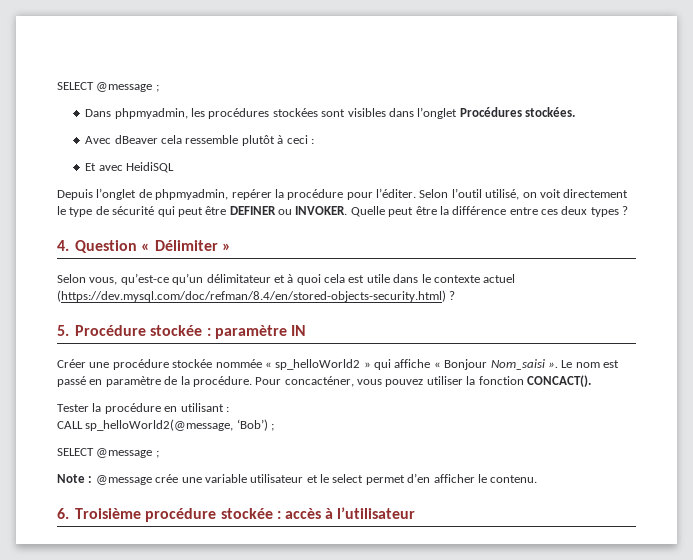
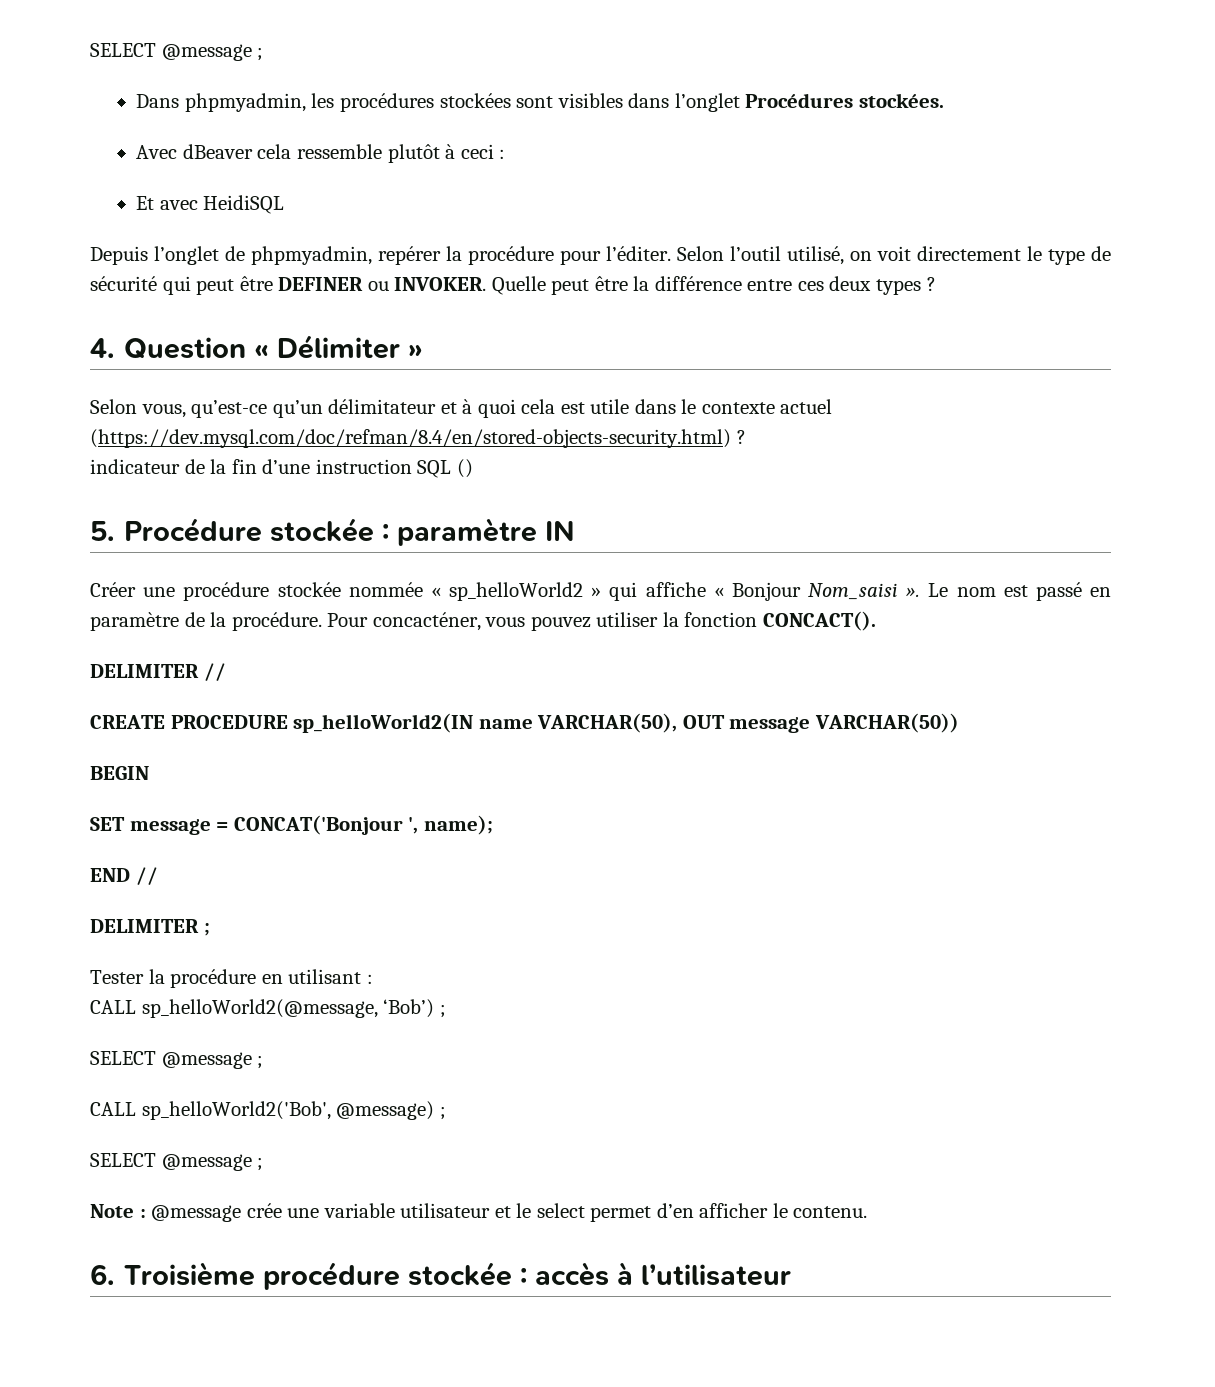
(456, 295) none -> [90,459,473,478] // indicateur de la fin d’une instruction SQL ()
(591, 381) none -> [90,663,226,681] [90,713,959,733] [90,766,149,780] [90,815,493,835] [90,867,158,885] [90,919,210,936] // DELIMITER // // CREATE PROCEDURE sp_helloWorld2(IN name VARCHAR(50), OUT message VARCHAR(50)) // BEGIN // SET message = CONCAT('Bonjour ', name); // END // // DELIMITER ;
(159, 454) none -> [90,1101,446,1120] [90,1153,264,1171] // CALL sp_helloWorld2('Bob', @message) ; // SELECT @message ;

